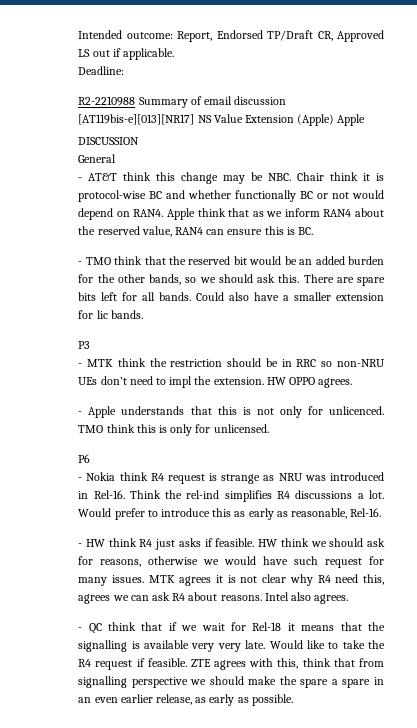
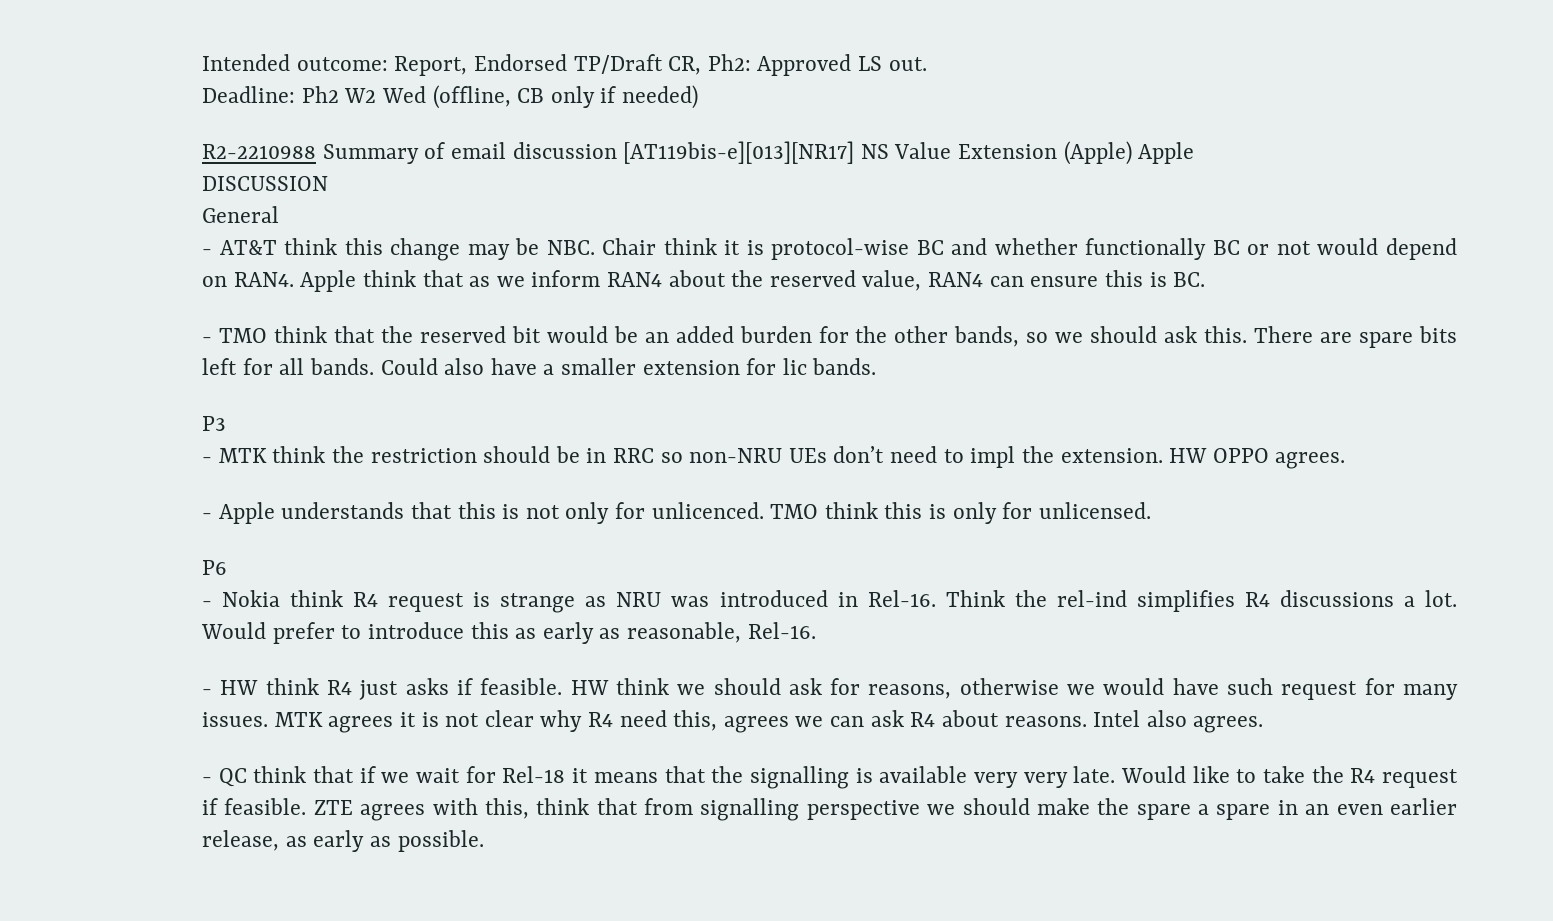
(333, 36) none -> [707,54,751,71] Ph2:
[92,48,174,60] [78,66,125,75] out if applicable. // Deadline: -> [888,57,927,71] [202,85,698,109] out. // Deadline: Ph2 W2 Wed (offline, CB only if needed)

